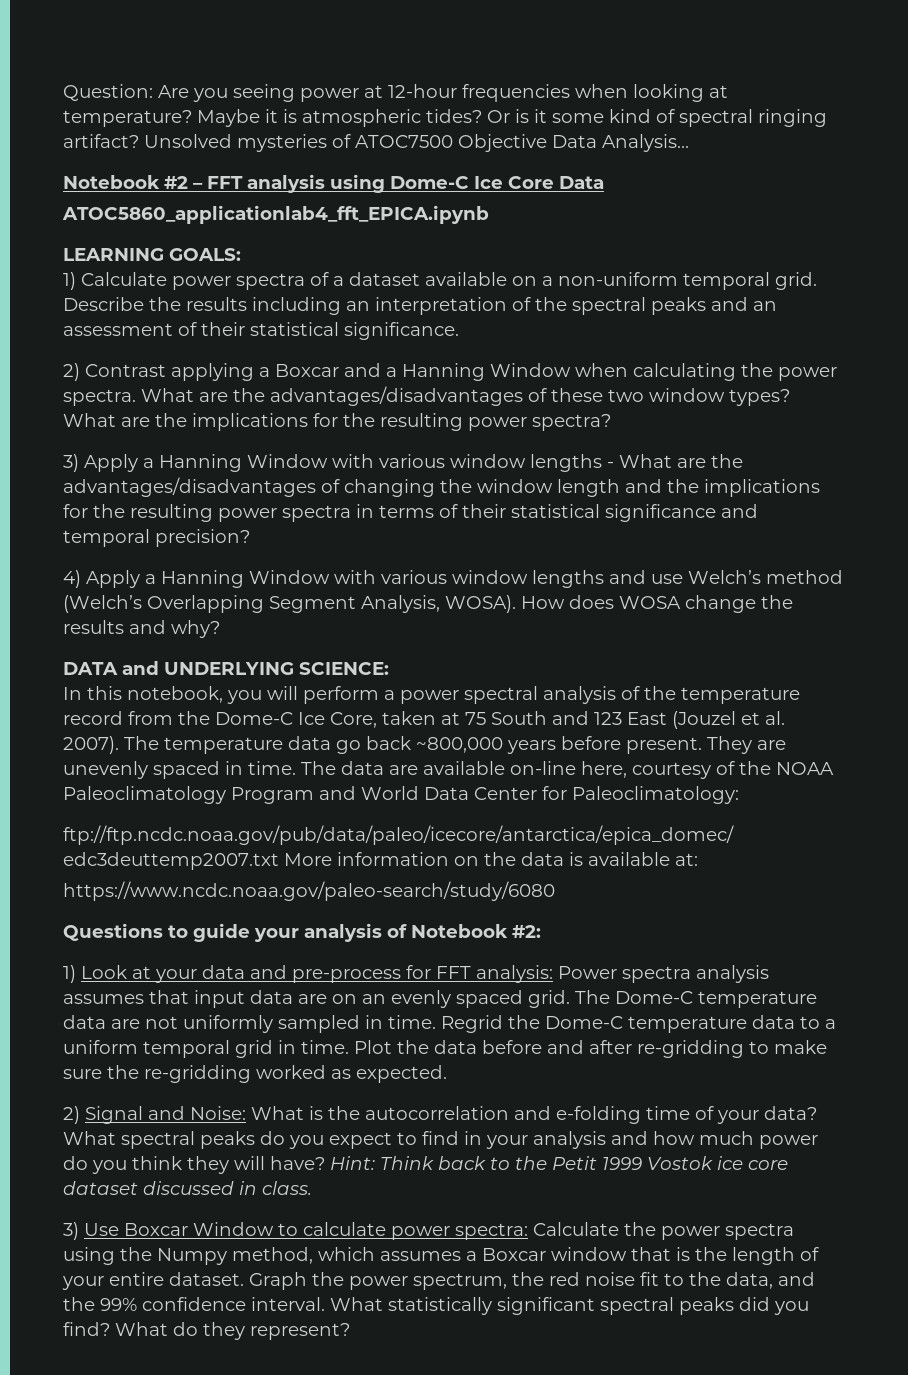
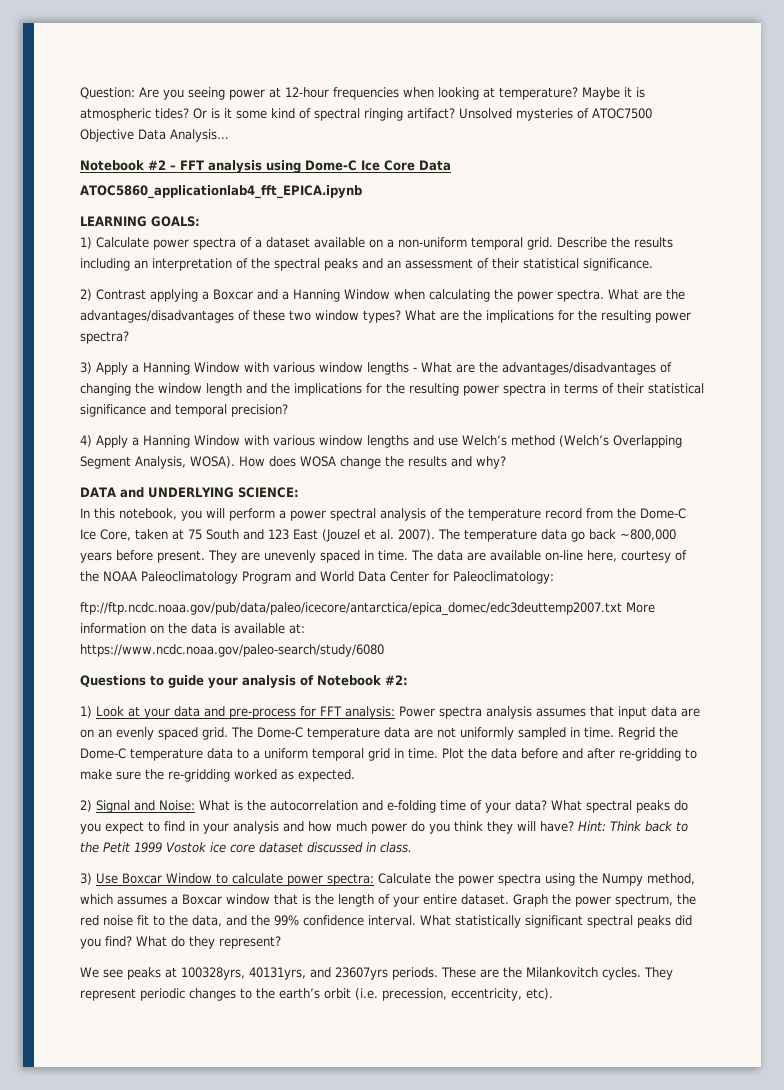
(350, 1331) none -> [80,967,673,980] [80,988,553,1001] // We see peaks at 100328yrs, 40131yrs, and 23607yrs periods. These are the Milankovitch cycles. They represent periodic changes to the earth’s orbit (i.e. precession, eccentricity, etc).

